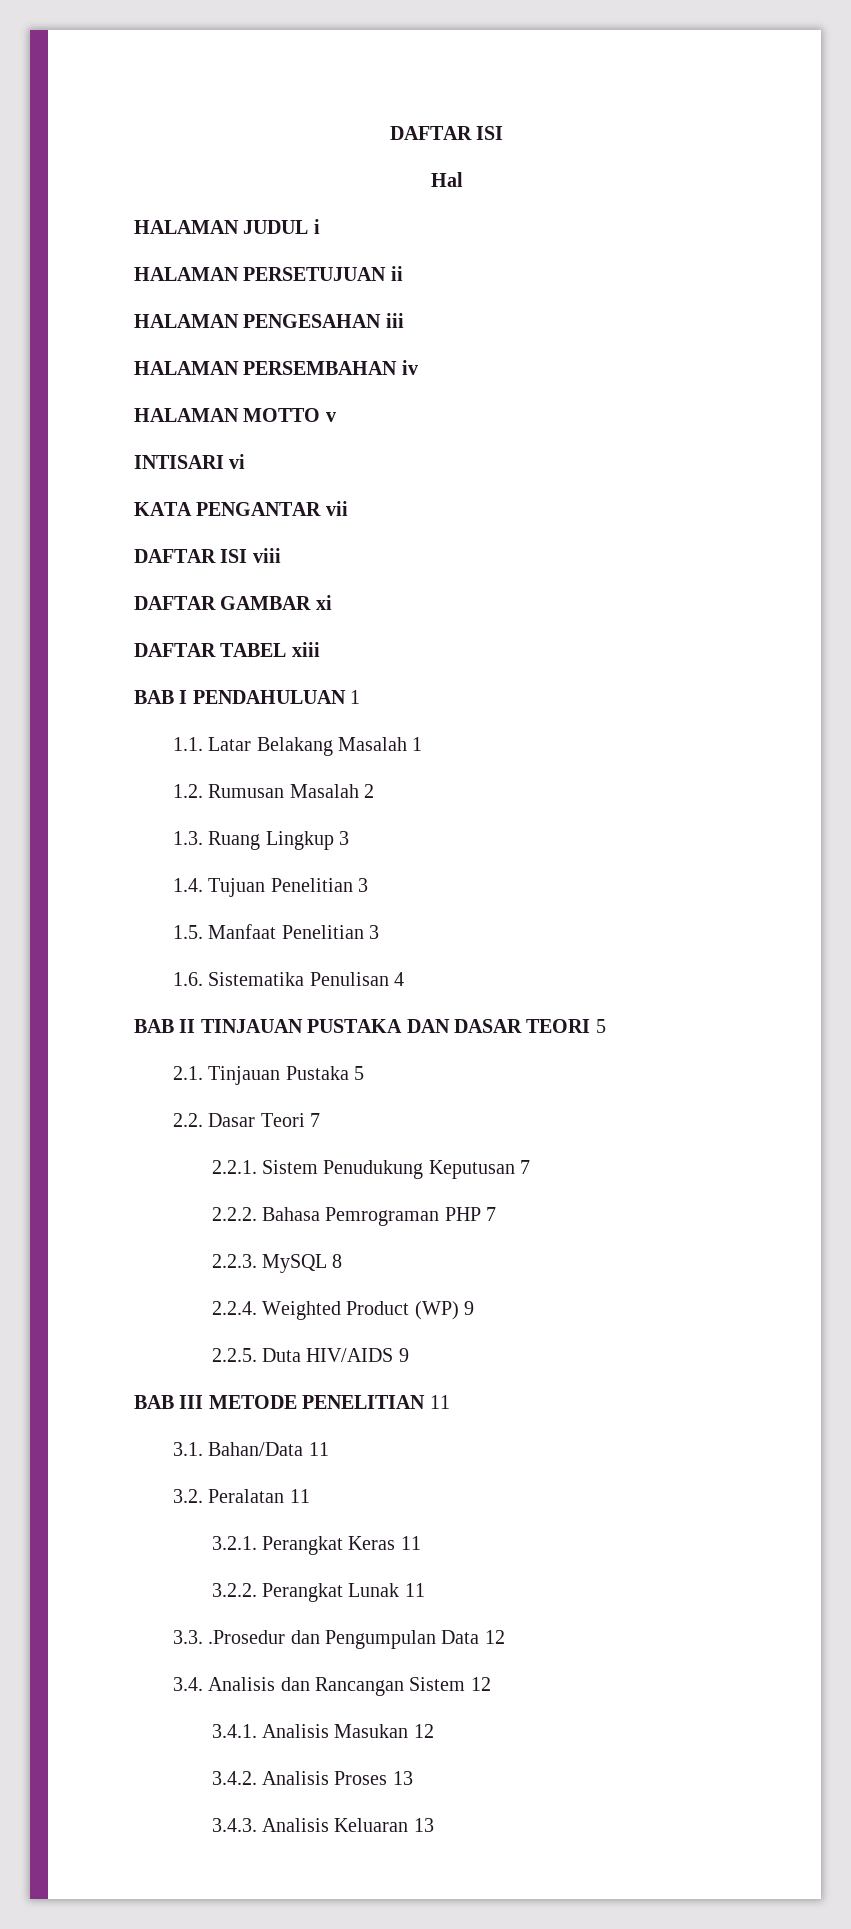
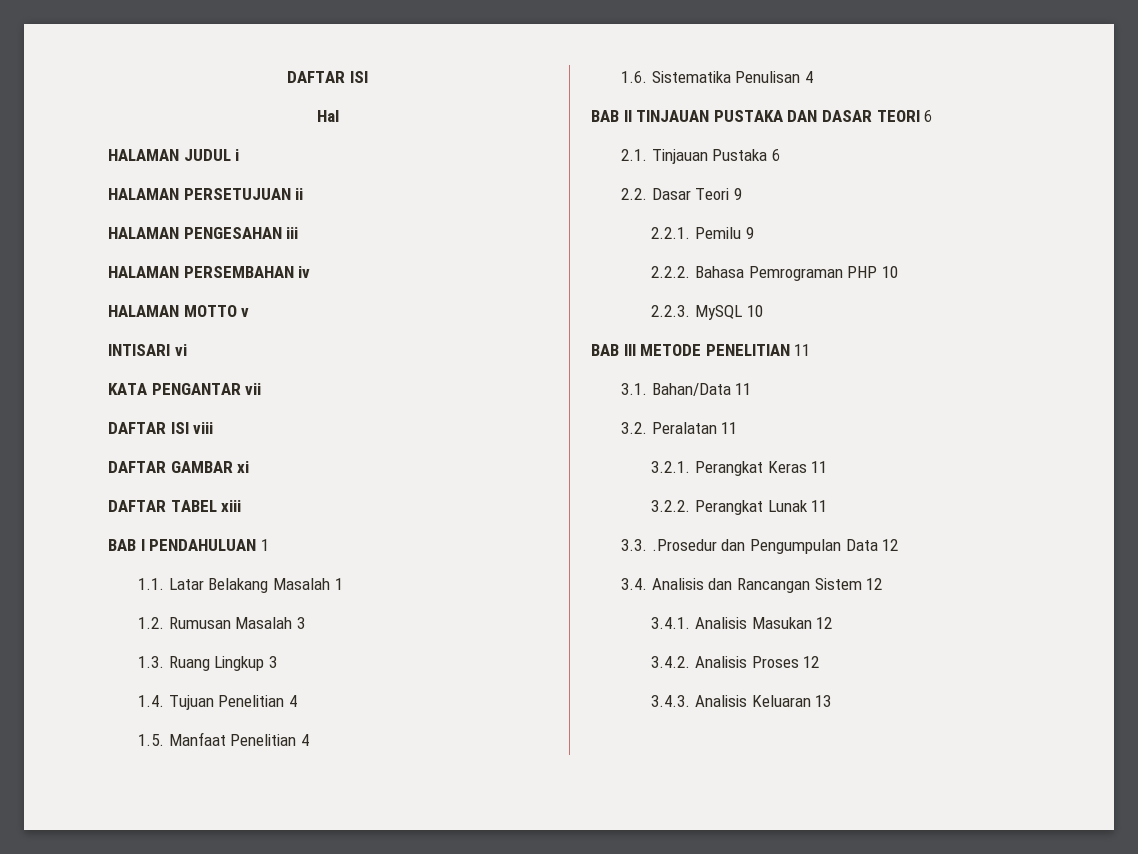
[364,784,375,798] 2 -> [296,617,305,629] 3
[358,878,369,892] 3 -> [288,695,297,707] 4
[369,925,380,939] 3 -> [300,734,309,746] 4
[595,1019,606,1033] 5 -> [924,110,933,122] 6
[354,1066,365,1080] 5 -> [771,149,780,161] 6
[310,1113,321,1127] 7 -> [733,188,742,200] 9
[262,1160,531,1179] Sistem Penudukung Keputusan 7 -> [695,227,754,239] Pemilu 9
[486,1207,497,1221] 7 -> [881,266,898,278] 10
[332,1254,343,1268] [211,1301,475,1320] [211,1348,409,1362] 8 // 2.2.4. Weighted Product (WP) 9 // 2.2.5. Duta HIV/AIDS 9 -> [746,305,763,317] 10
[392,1771,413,1785] 13 -> [803,656,820,668] 12

